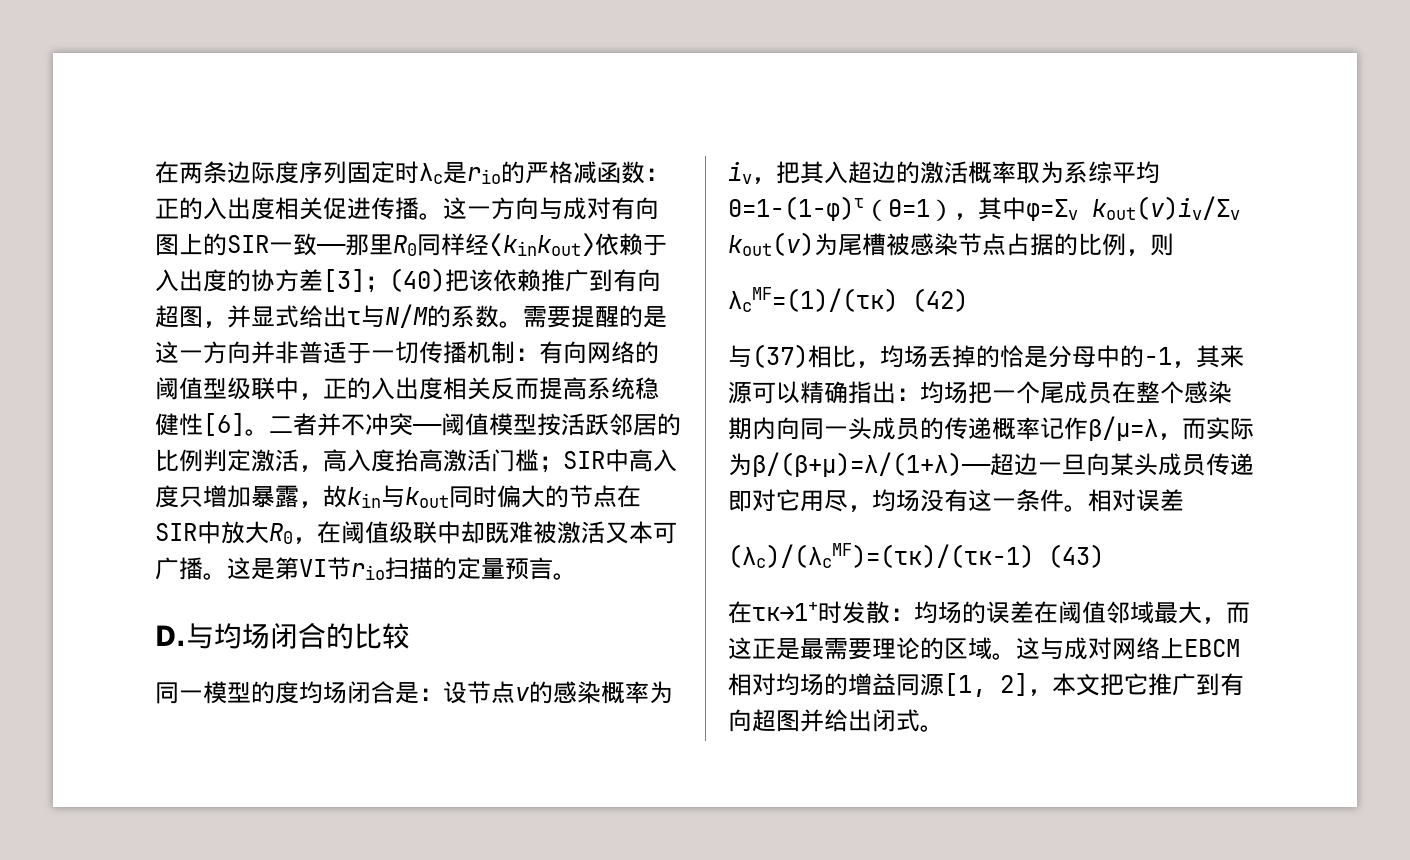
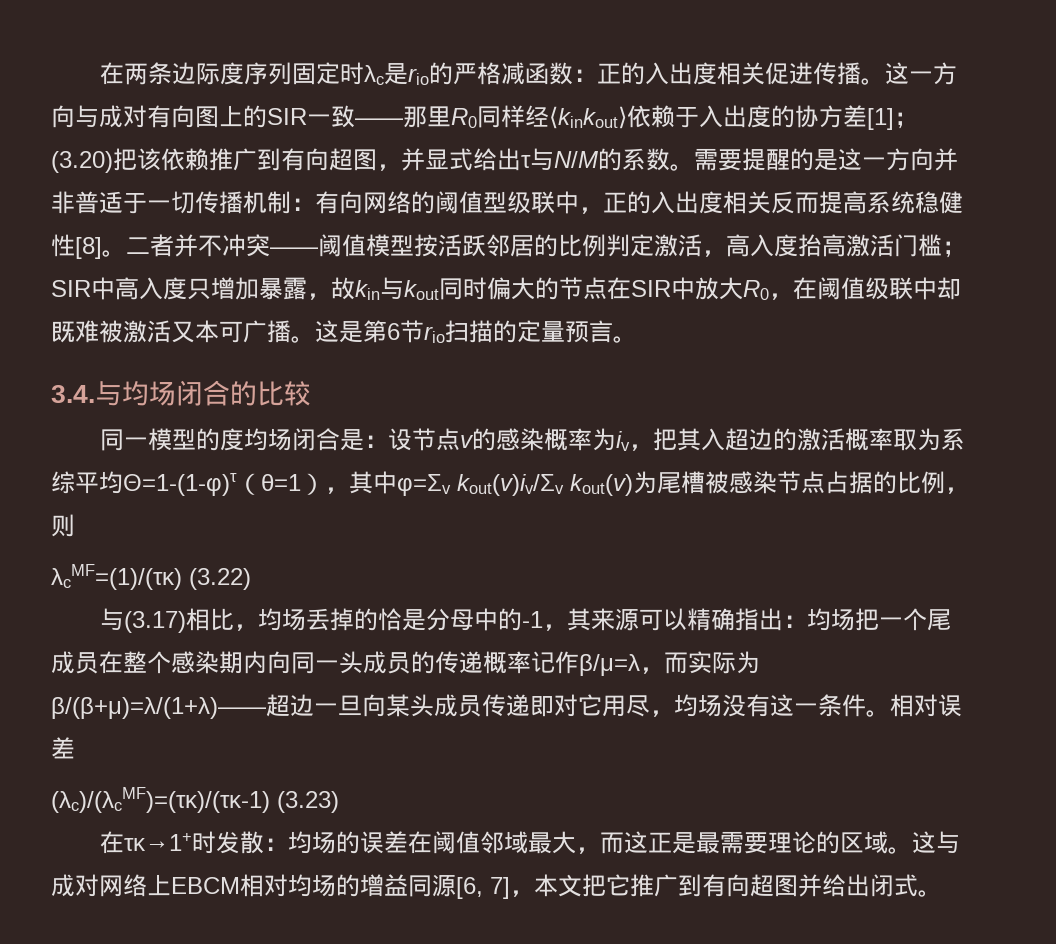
[323,268,445,293] [3]；(40) -> [867,108,918,130] [51,151,113,173] [1]；(3.20)
[203,413,245,436] [6] -> [75,237,102,259] [8]
[299,559,327,577] VI -> [387,323,400,340] 6
[155,625,186,646] D. -> [51,385,95,403] 3.4.
[912,288,968,312] [728,344,808,368] (42) // 与(37) -> [189,568,251,590] [99,608,186,633] (3.22) // 与(3.17)
[1048,544,1104,568] (43) -> [277,791,339,813] (3.23)
[944,673,1028,697] [1, 2] -> [456,877,510,899] [6, 7]

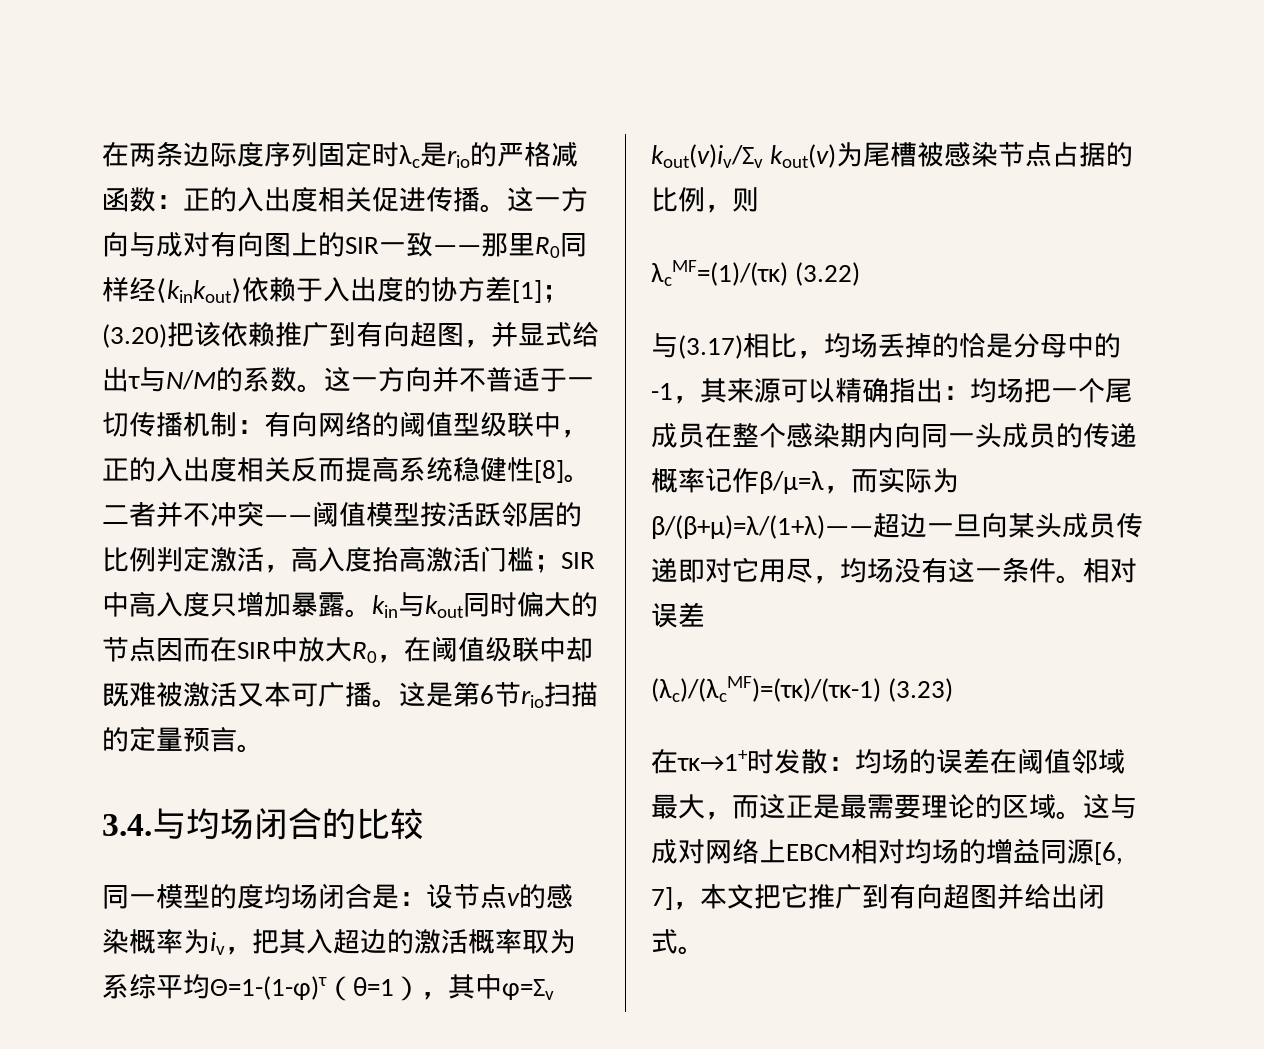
[694,148,838,171] 需要提醒的是 -> (324, 388) none
[51,191,75,214] 非 -> [459,368,486,392] 不
[307,277,355,300] ，故 -> [345,609,372,618] 。
(607, 288) none -> [156,638,210,662] 因而

